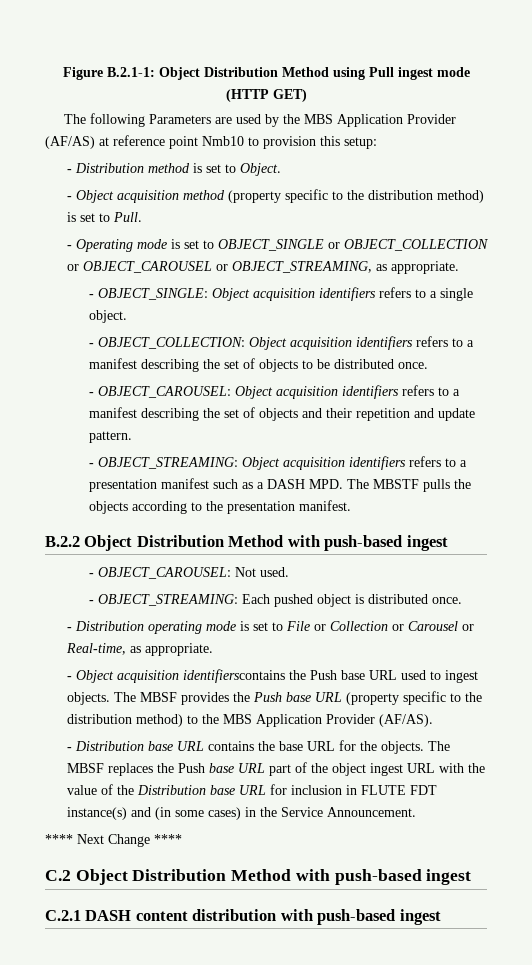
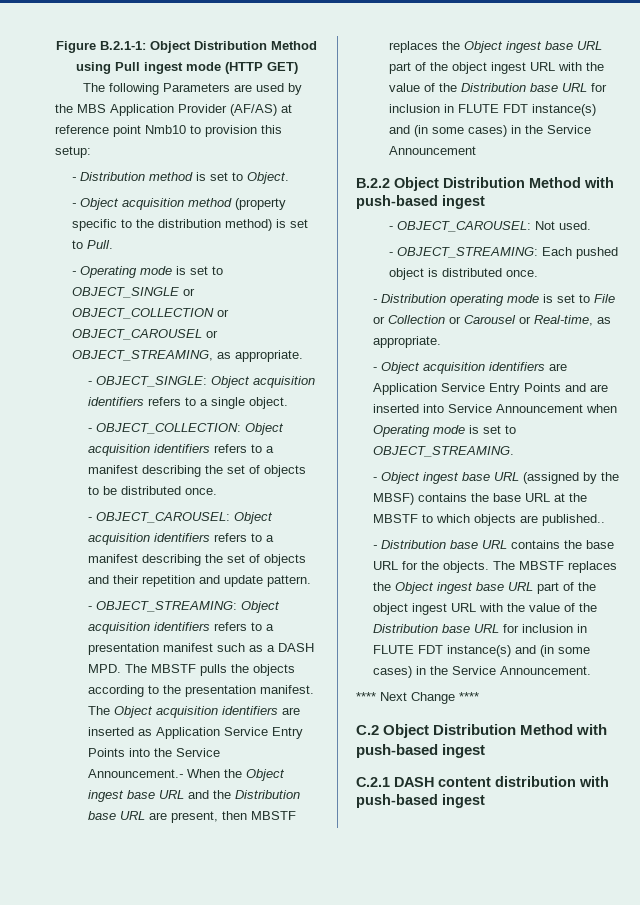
(351, 505) none -> [88,706,301,718] [88,727,304,739] [88,748,221,757] [88,769,286,781] [88,790,301,802] [88,811,297,823] [389,41,603,53] [389,62,605,74] [389,83,608,92] [389,104,597,116] [389,125,592,137] [389,146,477,155] The Object acquisition identifiers are inserted as Application Service Entry Points into the Service Announcement.- When the Object ingest base URL and the Distribution base URL are present, then MBSTF replaces the Object ingest base URL part of the object ingest URL with the value of the Distribution base URL for inclusion in FLUTE FDT instance(s) and (in some cases) in the Service Announcement
[182,669,478,683] [66,691,482,705] [66,714,433,727] identifierscontains the Push base URL used to ingest objects. The MBSF provides the Push base URL (property specific to the distribution method) to the MBS Application Provider (AF/AS). -> [488,362,567,371] [372,383,608,395] [372,404,617,413] [372,425,516,437] [372,446,514,457] [372,472,619,484] [372,493,587,505] [372,514,605,526] identifiers are Application Service Entry Points and are inserted into Service Announcement when Operating mode is set to OBJECT_STREAMING. // - Object ingest base URL (assigned by the MBSF) contains the base URL at the MBSTF to which objects are published..
[66,763,205,776] MBSF replaces the Push -> [518,561,617,573] [372,582,473,594] MBSTF replaces the Object ingest

